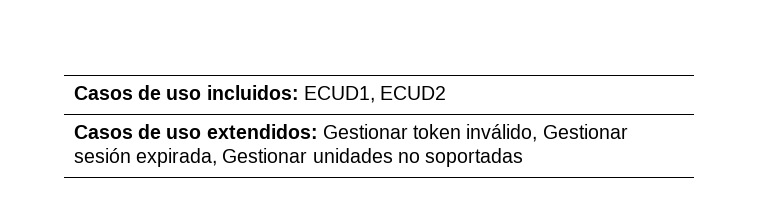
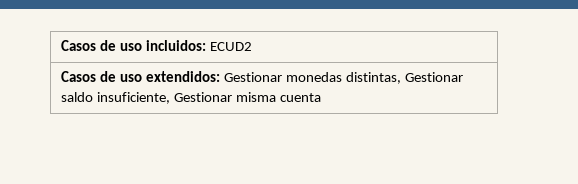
[303,86,375,103] ECUD1, -> (207, 45) none
[413,124,628,142] [73,148,524,167] token inválido, Gestionar sesión expirada, Gestionar unidades no soportadas -> [285,72,463,84] [61,92,321,104] monedas distintas, Gestionar saldo insuficiente, Gestionar misma cuenta

